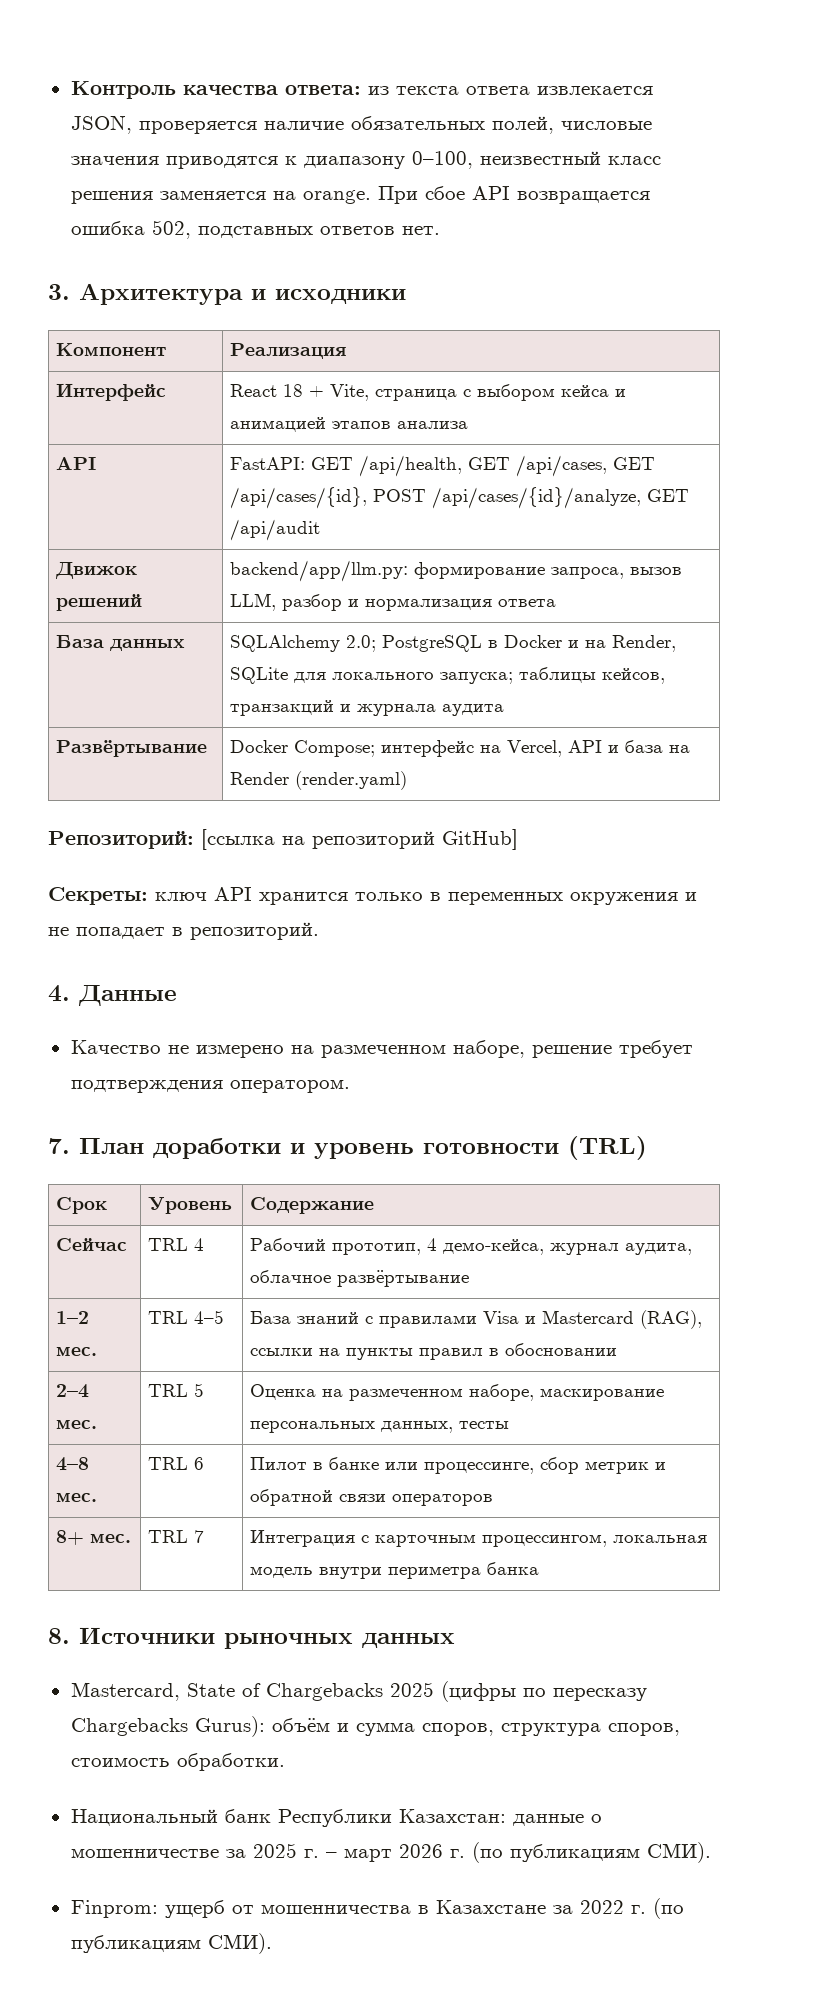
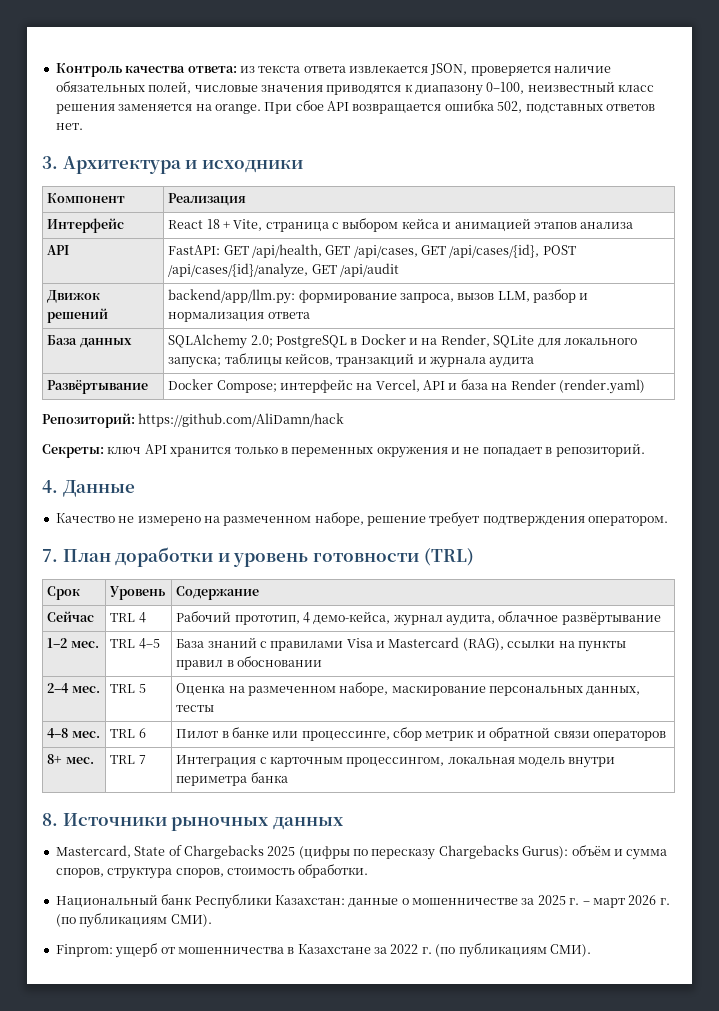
[201,829,518,850] [ссылка на репозиторий GitHub] -> [138,413,345,427] https://github.com/AliDamn/hack

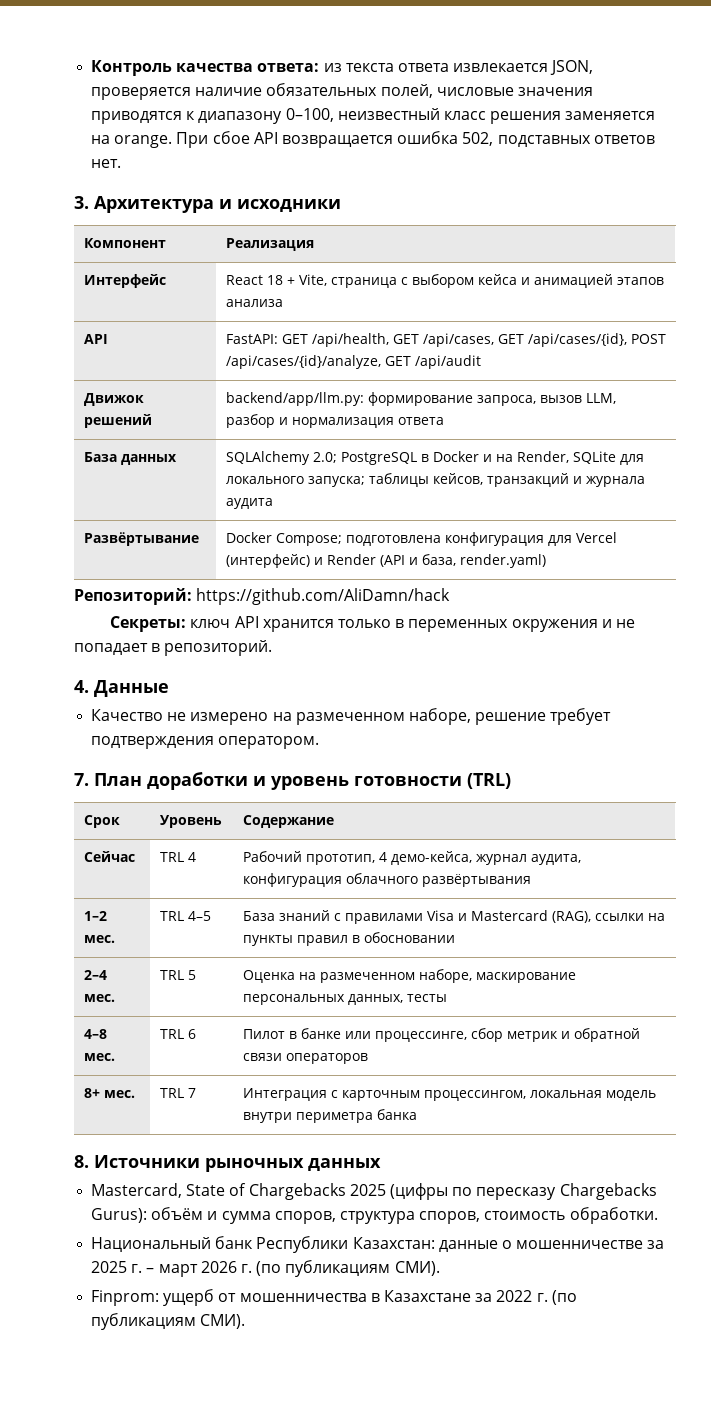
[279,379,645,394] интерфейс на Vercel, API и база на Render (render.yaml) -> [345,532,617,546] [225,554,546,568] подготовлена конфигурация для Vercel (интерфейс) и Render (API и база, render.yaml)
[498,611,661,625] облачное развёртывание -> [242,873,531,887] конфигурация облачного развёртывания

